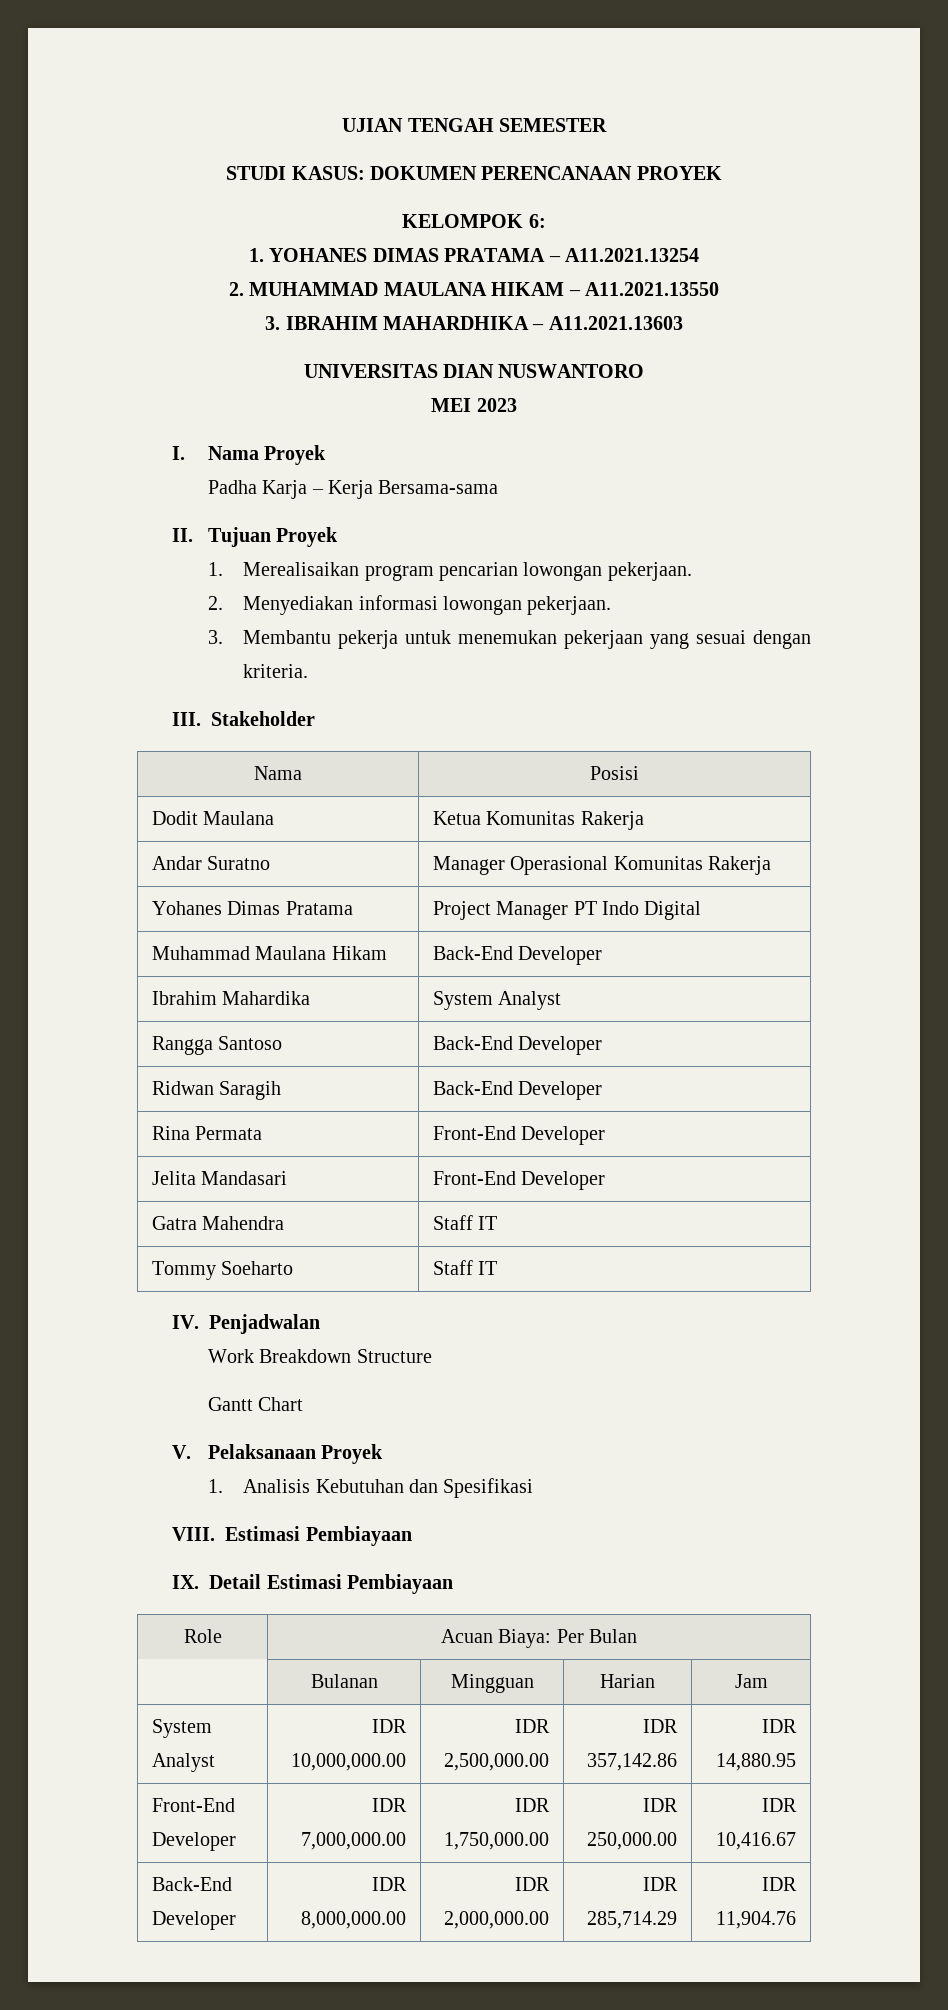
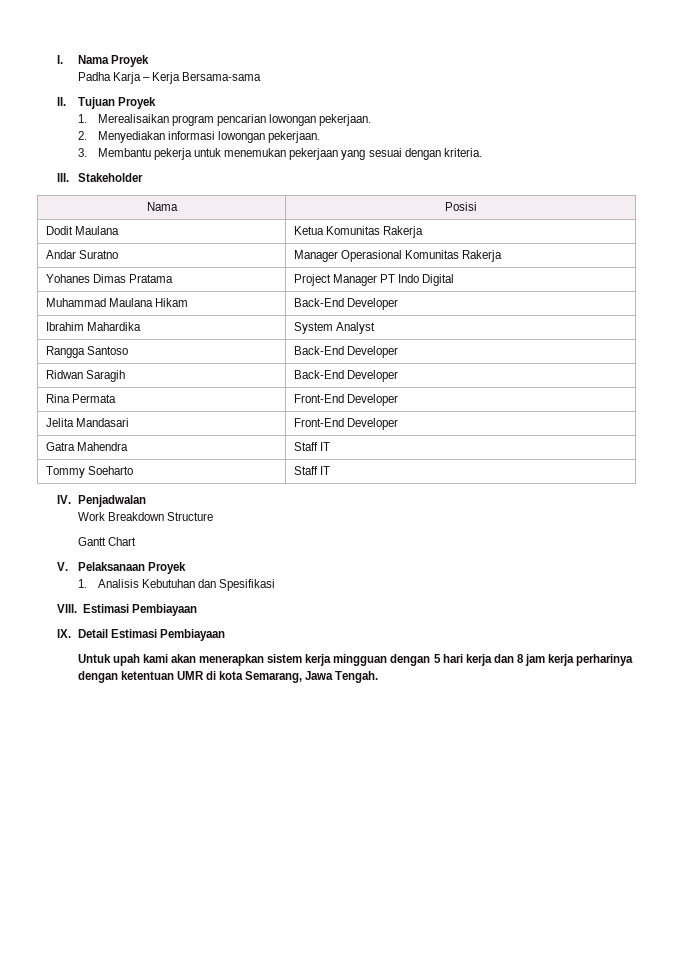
[342,118,607,132] [226,166,722,180] [402,214,546,228] [249,248,699,262] [229,282,719,296] [265,316,683,330] [303,364,645,378] [431,398,517,412] UJIAN TENGAH SEMESTER // STUDI KASUS: DOKUMEN PERENCANAAN PROYEK // KELOMPOK 6: // 1. YOHANES DIMAS PRATAMA – A11.2021.13254 // 2. MUHAMMAD MAULANA HIKAM – A11.2021.13550 // 3. IBRAHIM MAHARDHIKA – A11.2021.13603 // UNIVERSITAS DIAN NUSWANTORO // MEI 2023 // -> (57, 59) none
[183,1629,222,1643] [440,1629,638,1648] [310,1674,378,1688] [450,1674,534,1693] [600,1674,655,1688] [734,1674,768,1688] [151,1719,212,1738] [151,1753,215,1772] [372,1719,408,1733] [291,1753,407,1771] [515,1719,551,1733] [444,1753,550,1771] [643,1719,679,1733] [587,1753,678,1771] [762,1719,798,1733] [716,1753,797,1771] [151,1798,235,1812] [151,1832,236,1851] [372,1798,408,1812] [301,1832,407,1850] [515,1798,551,1812] [444,1832,550,1850] [643,1798,679,1812] [587,1832,678,1850] [762,1798,798,1812] [716,1832,797,1850] [151,1877,232,1891] [151,1911,236,1930] [372,1877,408,1891] [301,1911,407,1929] [515,1877,551,1891] [444,1911,550,1929] [643,1877,679,1891] [587,1911,678,1929] [762,1877,798,1891] [716,1911,797,1929] // Role | Acuan Biaya: Per Bulan // | Bulanan | Mingguan | Harian | Jam // System Analyst | IDR 10,000,000.00 | IDR 2,500,000.00 | IDR 357,142.86 | IDR 14,880.95 // Front-End Developer | IDR 7,000,000.00 | IDR 1,750,000.00 | IDR 250,000.00 | IDR 10,416.67 // Back-End Developer | IDR 8,000,000.00 | IDR 2,000,000.00 | IDR 285,714.29 | IDR 11,904.76 -> [77,654,634,666] [77,671,379,683] // Untuk upah kami akan menerapkan sistem kerja mingguan dengan 5 hari kerja dan 8 jam kerja perharinya dengan ketentuan UMR di kota Semarang, Jawa Tengah.

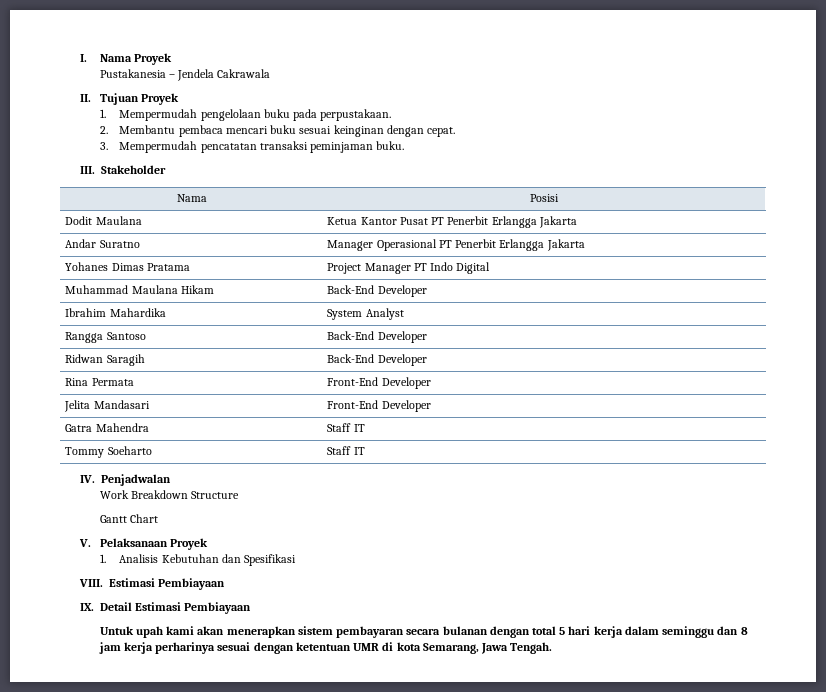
[77,72,262,84] Padha Karja – Kerja Bersama-sama -> [99,69,271,81] Pustakanesia – Jendela Cakrawala
[97,114,372,126] [77,131,321,143] [77,148,482,160] Merealisaikan program pencarian lowongan pekerjaan. // 2. Menyediakan informasi lowongan pekerjaan. // 3. Membantu pekerja untuk menemukan pekerjaan yang sesuai dengan kriteria. -> [119,109,392,121] [99,125,456,137] [99,141,405,153] Mempermudah pengelolaan buku pada perpustakaan. // 2. Membantu pembaca mencari buku sesuai keinginan dengan cepat. // 3. Mempermudah pencatatan transaksi peminjaman buku.
[326,226,424,238] Komunitas Rakerja -> [360,216,577,228] Kantor Pusat PT Penerbit Erlangga Jakarta
[405,250,503,262] Komunitas Rakerja -> [438,239,585,251] PT Penerbit Erlangga Jakarta
[305,654,431,666] kerja mingguan dengan -> [336,626,557,638] pembayaran secara bulanan dengan total
(492, 660) none -> [624,626,715,638] dalam seminggu
(634, 660) none -> [217,642,251,651] sesuai

